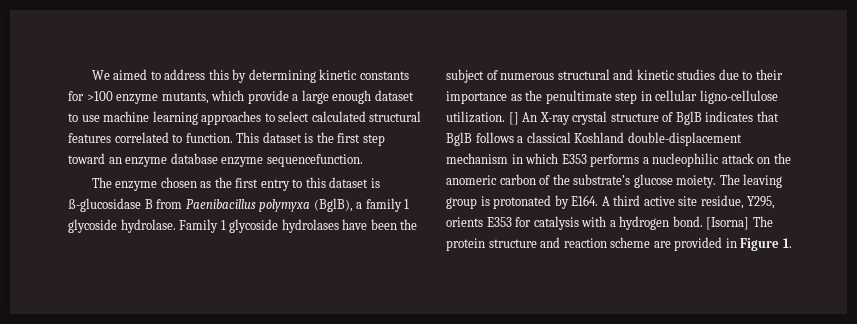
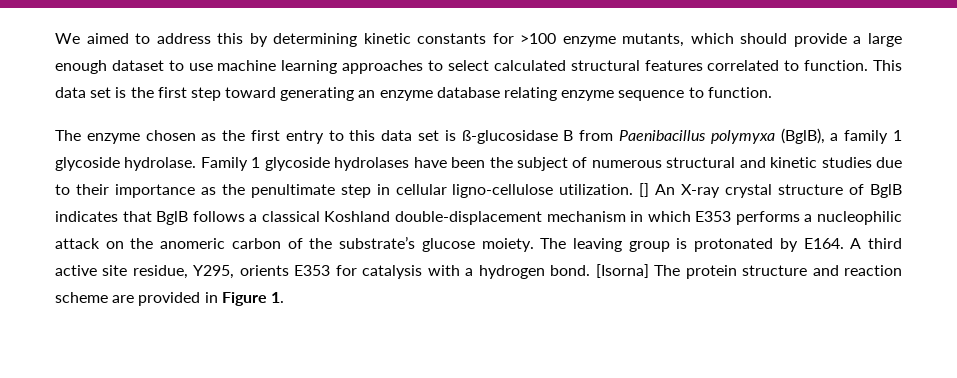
(245, 95) none -> [740,33,788,44] should
[262,132,302,143] dataset -> [55,87,112,98] data set
(105, 158) none -> [280,87,355,101] generating
[221,154,363,167] enzyme sequencefunction. -> [504,87,772,101] relating enzyme sequence to function.
[329,177,369,188] dataset -> [381,130,440,141] data set

